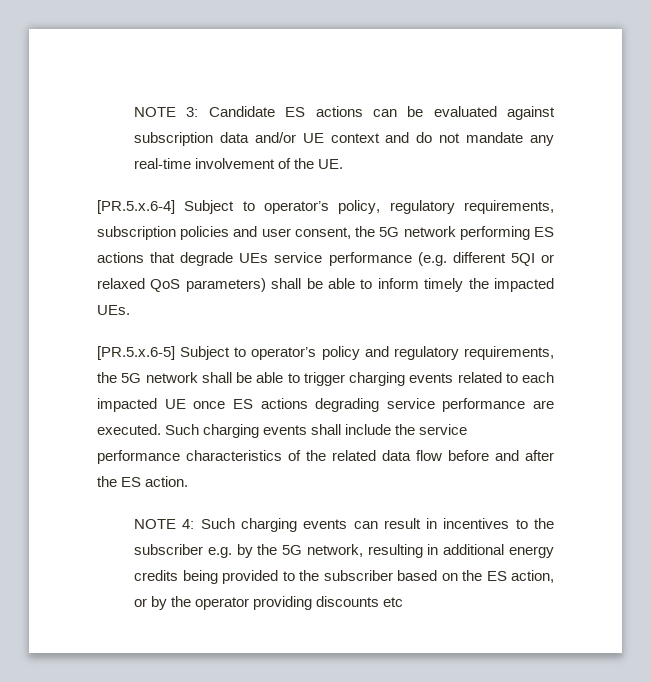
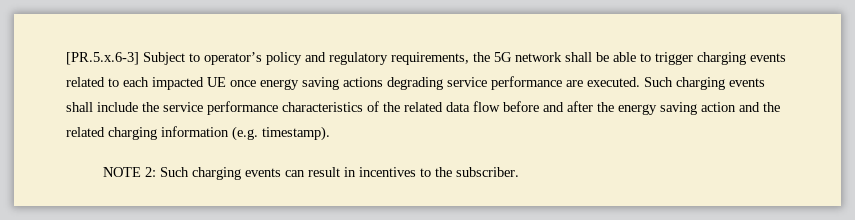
[134,106,555,120] [134,132,555,146] [134,158,344,169] [97,200,554,214] [97,226,554,240] [97,252,554,266] [97,278,554,292] [97,305,130,315] [97,346,175,360] NOTE 3: Candidate ES actions can be evaluated against subscription data and/or UE context and do not mandate any real-time involvement of the UE. // [PR.5.x.6-4] Subject to operator’s policy, regulatory requirements, subscription policies and user consent, the 5G network performing ES actions that degrade UEs service performance (e.g. different 5QI or relaxed QoS parameters) shall be able to inform timely the impacted UEs. // [PR.5.x.6-5] -> [66,52,139,65] [PR.5.x.6-3]
[232,399,253,409] ES -> [260,77,339,90] energy saving
[121,476,189,487] [134,519,195,529] ES action. // NOTE 4: -> [618,102,780,115] [66,126,330,141] [103,167,157,177] energy saving action and the related charging information (e.g. timestamp). // NOTE 2:
[134,544,554,558] [134,570,554,584] [134,596,404,610] subscriber e.g. by the 5G network, resulting in additional energy credits being provided to the subscriber based on the ES action, or by the operator providing discounts etc -> [456,167,520,177] subscriber.

